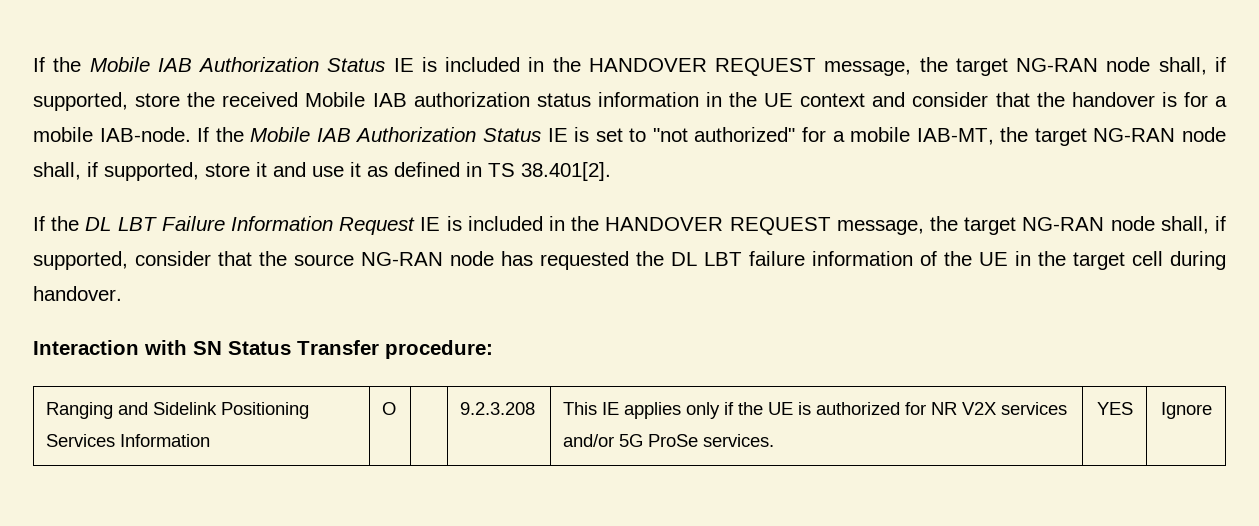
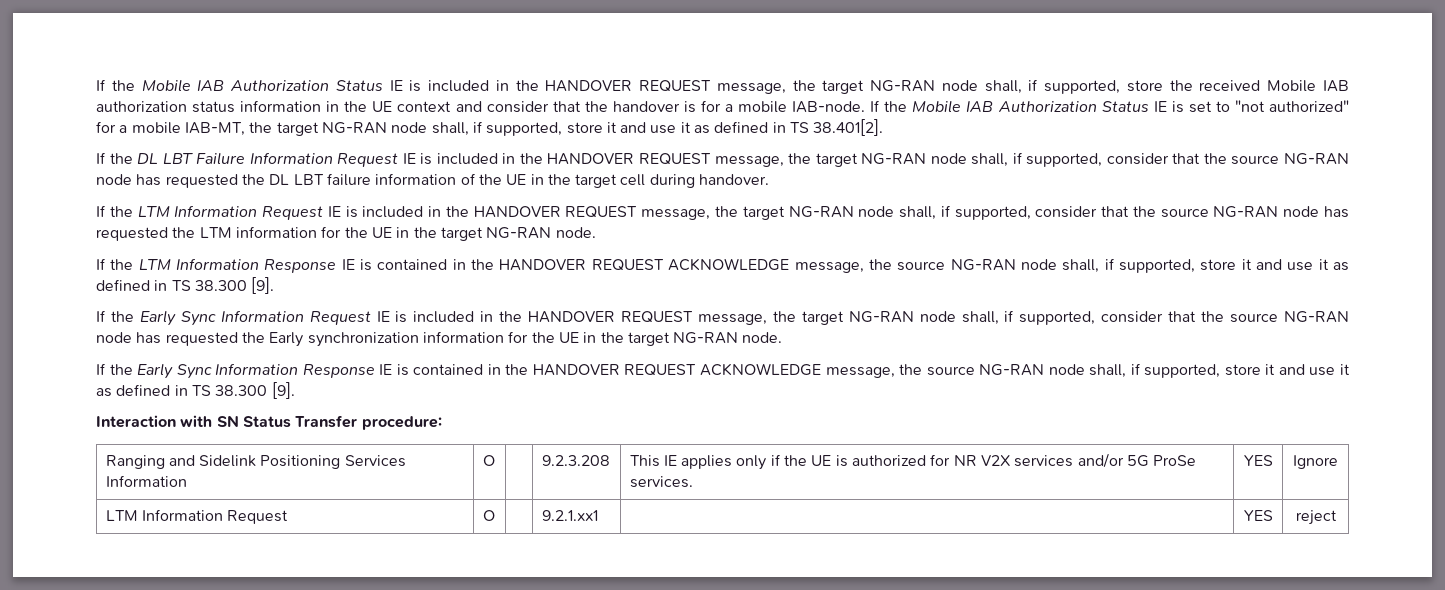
(122, 293) none -> [96,205,1349,220] [96,226,596,241] [96,258,1349,273] [96,277,275,294] [96,310,1349,326] [96,331,783,347] [96,363,1350,379] [96,382,295,399] // If the LTM Information Request IE is included in the HANDOVER REQUEST message, the target NG-RAN node shall, if supported, consider that the source NG-RAN node has requested the LTM information for the UE in the target NG-RAN node. // If the LTM Information Response IE is contained in the HANDOVER REQUEST ACKNOWLEDGE message, the source NG-RAN node shall, if supported, store it and use it as defined in TS 38.300 [9]. // If the Early Sync Information Request IE is included in the HANDOVER REQUEST message, the target NG-RAN node shall, if supported, consider that the source NG-RAN node has requested the Early synchronization information for the UE in the target NG-RAN node. // If the Early Sync Information Response IE is contained in the HANDOVER REQUEST ACKNOWLEDGE message, the source NG-RAN node shall, if supported, store it and use it as defined in TS 38.300 [9].
(1212, 410) none -> [105,509,289,524] [482,510,495,521] [541,510,598,521] [1243,510,1273,521] [1295,510,1337,525] // LTM Information Request | O | | 9.2.1.xx1 | | YES | reject

